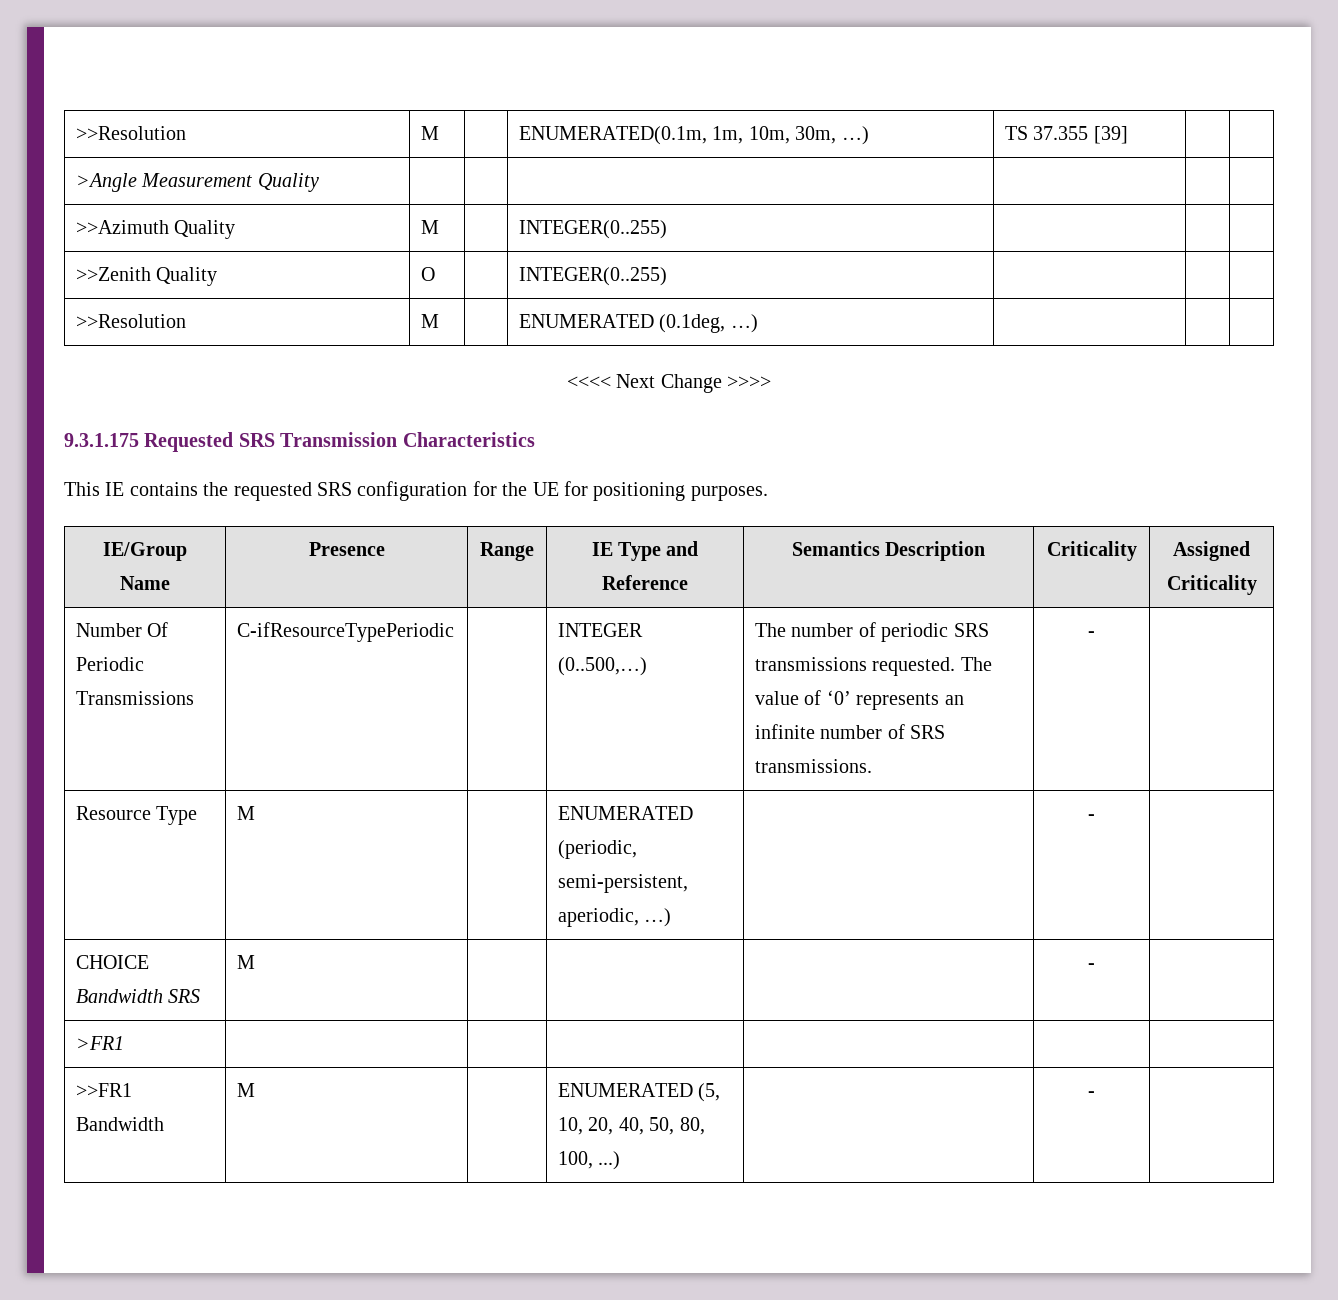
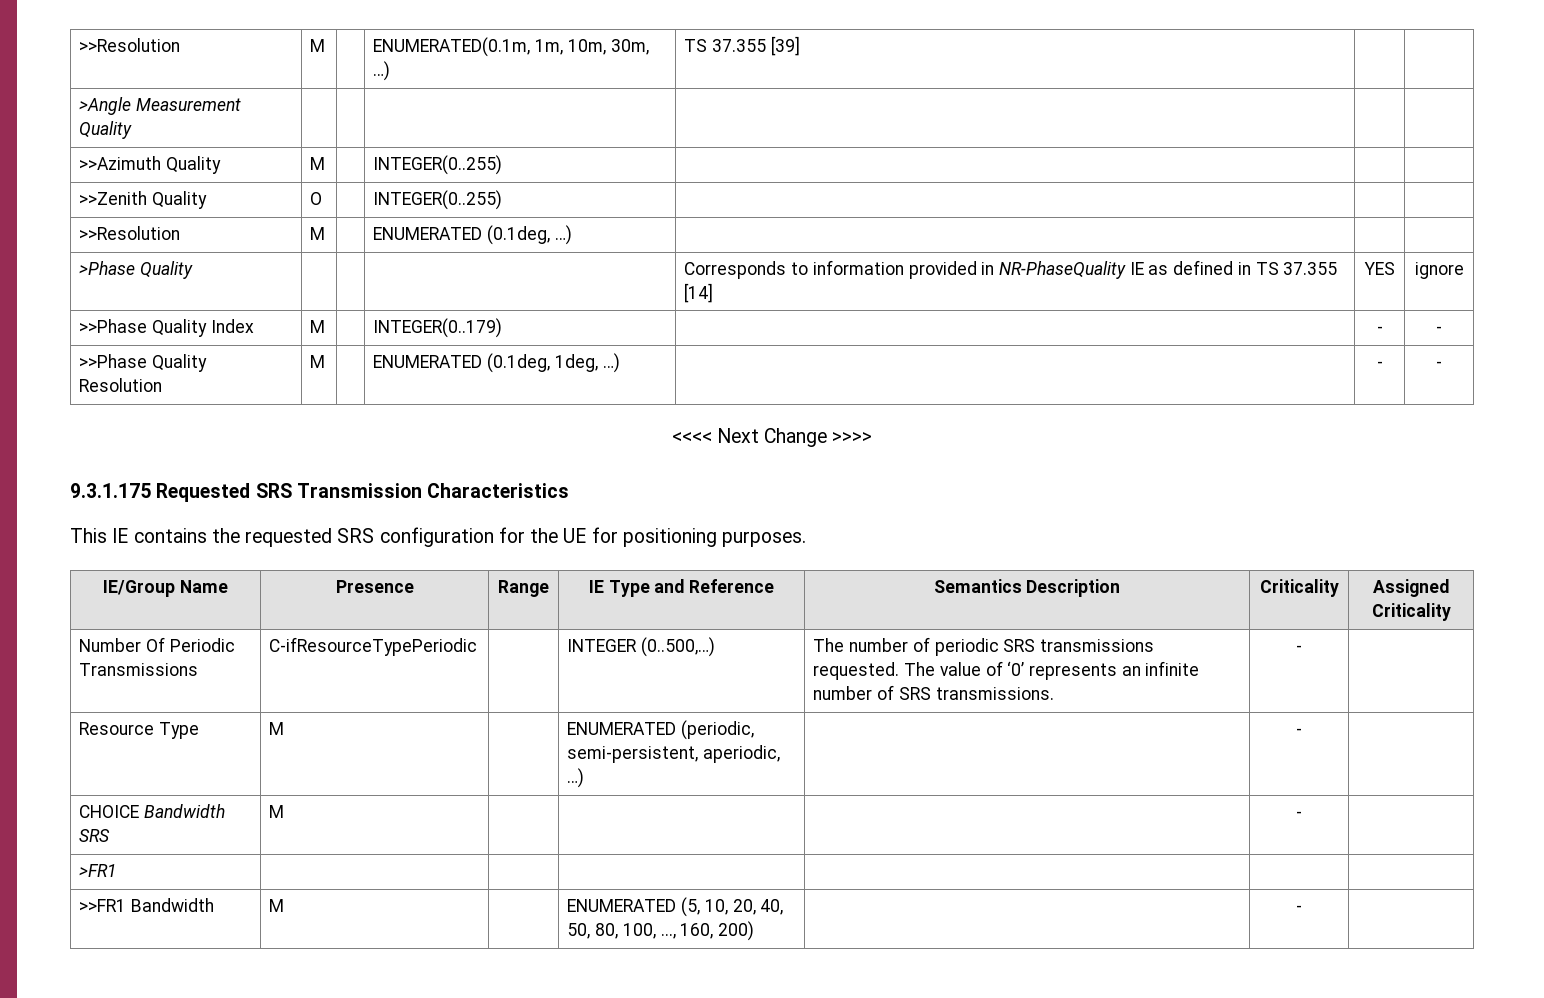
(758, 323) none -> [79,261,194,279] [684,260,1338,279] [684,283,714,303] [1363,262,1395,275] [1414,262,1464,279] [79,319,254,337] [310,320,326,333] [373,318,503,338] [1376,326,1383,333] [1436,326,1442,333] [79,354,208,372] [79,378,163,392] [310,355,326,368] [373,353,620,373] [1376,361,1383,368] [1436,361,1442,368] // >Phase Quality | | | | Corresponds to information provided in NR-PhaseQuality IE as defined in TS 37.355 [14] | YES | ignore // >>Phase Quality Index | M | | INTEGER(0..179) | | - | - // >>Phase Quality Resolution | M | | ENUMERATED (0.1deg, 1deg, …) | | - | -
[598,1151,621,1170] ...) -> [660,921,754,941] ..., 160, 200)

